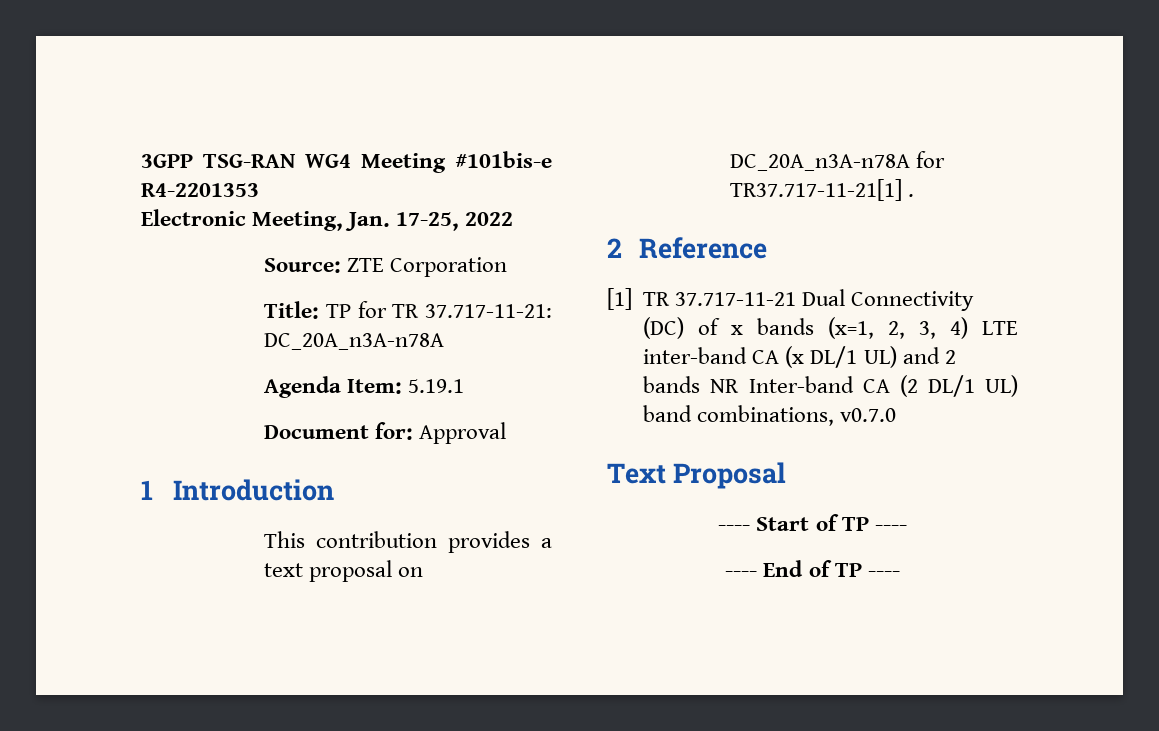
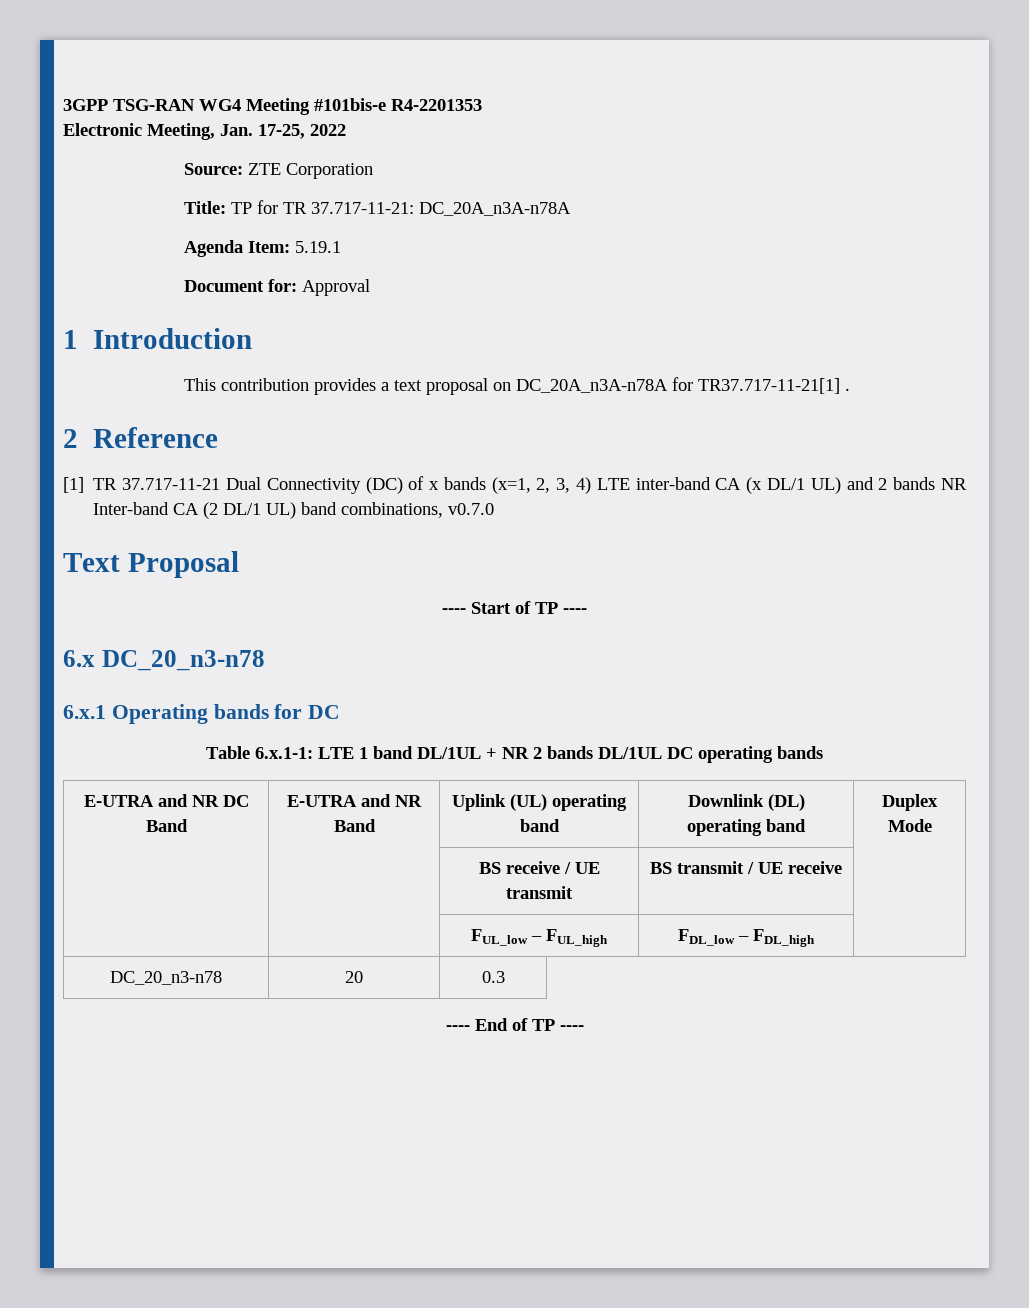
(907, 528) none -> [63,650,265,671] [63,704,341,724] [206,746,823,763] [83,794,249,807] [145,819,188,832] [287,794,422,807] [333,819,376,832] [452,794,627,811] [519,819,560,832] [687,794,805,811] [687,819,806,836] [882,794,938,811] [887,819,932,832] [478,861,600,874] [506,886,573,899] [650,861,843,874] [471,929,608,947] [678,929,815,947] [110,971,222,985] [345,971,363,983] [481,971,505,983] // 6.x DC_20_n3-n78 // 6.x.1 Operating bands for DC // Table 6.x.1-1: LTE 1 band DL/1UL + NR 2 bands DL/1UL DC operating bands // E-UTRA and NR DC Band | E-UTRA and NR Band | Uplink (UL) operating band | Downlink (DL) operating band | Duplex Mode // | | BS receive / UE transmit | BS transmit / UE receive | // | | FUL_low – FUL_high | FDL_low – FDL_high | // DC_20_n3-n78 | 20 | 0.3

